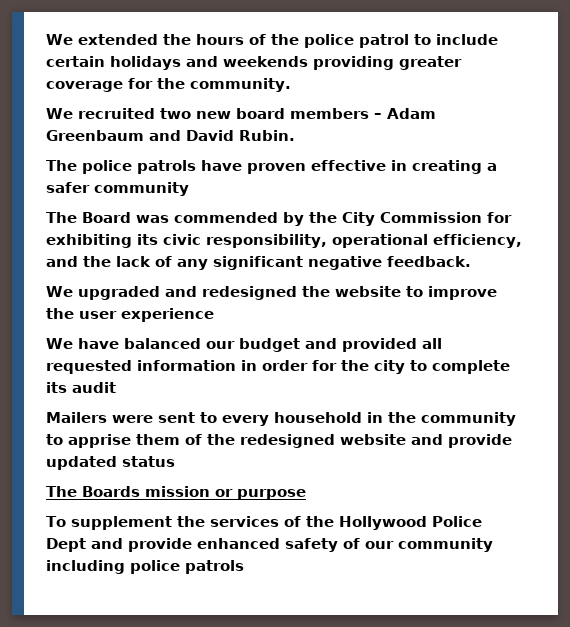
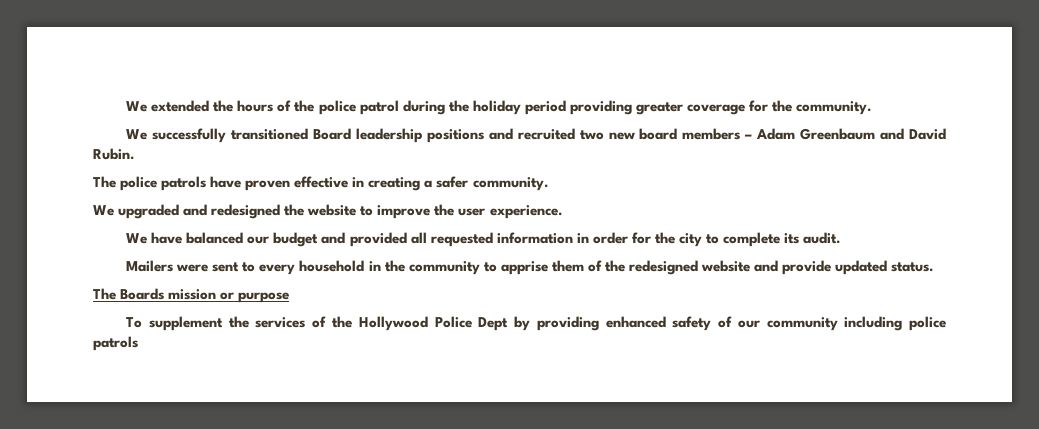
[414,34,498,45] [46,56,308,70] to include certain holidays and weekends -> [402,100,566,115] during the holiday period
(73, 113) none -> [152,128,513,143] successfully transitioned Board leadership positions and
[94,182,189,196] [46,212,512,226] [46,234,522,248] [46,256,471,270] community // The Board was commended by the City Commission for exhibiting its civic responsibility, operational efficiency, and the lack of any significant negative feedback. -> [472,177,549,191] community.
[121,308,214,322] experience -> [489,205,563,219] experience.
[72,382,116,393] audit -> [803,232,842,244] audit.
[122,456,175,467] status -> [891,262,935,272] status.
[91,538,192,552] and provide -> [513,316,599,331] by providing

